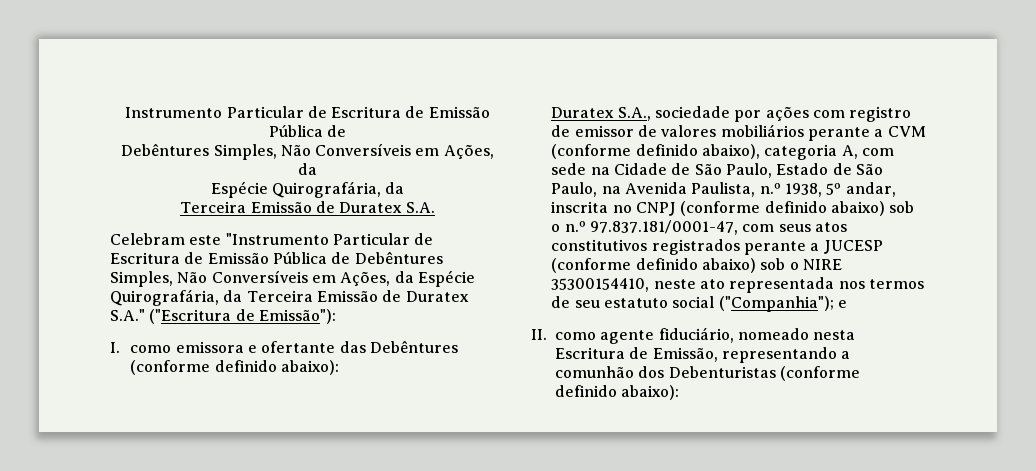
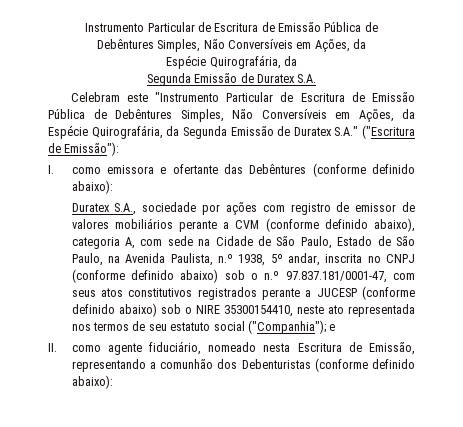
[180,201,247,213] Terceira -> [146,73,191,86] Segunda
[246,290,313,302] Terceira -> [182,126,227,139] Segunda

